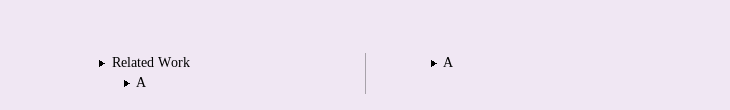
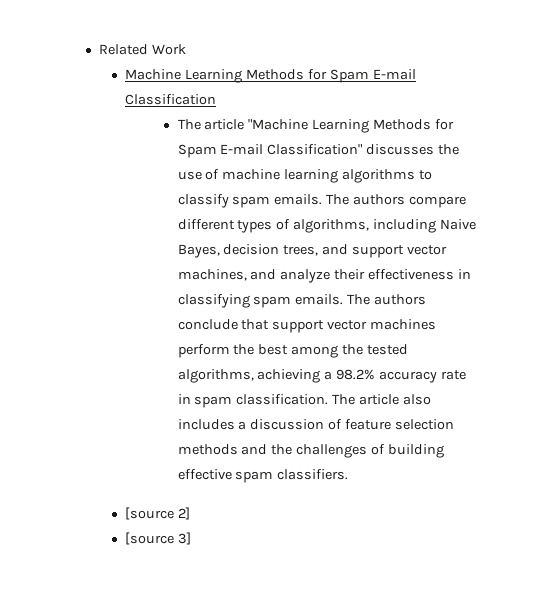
[136,77,148,87] [443,57,455,67] A // A -> [125,69,416,83] [125,94,217,105] [177,119,455,133] [177,144,460,158] [177,169,433,183] [177,194,467,208] [177,219,477,233] [177,244,448,258] [177,269,472,283] [177,294,427,308] [177,319,437,333] [177,344,409,358] [177,369,467,383] [177,394,432,408] [177,419,455,430] [177,444,445,458] [177,469,349,483] [125,507,191,520] [125,532,192,545] Machine Learning Methods for Spam E-mail Classification // The article "Machine Learning Methods for Spam E-mail Classification" discusses the use of machine learning algorithms to classify spam emails. The authors compare different types of algorithms, including Naive Bayes, decision trees, and support vector machines, and analyze their effectiveness in classifying spam emails. The authors conclude that support vector machines perform the best among the tested algorithms, achieving a 98.2% accuracy rate in spam classification. The article also includes a discussion of feature selection methods and the challenges of building effective spam classifiers. // [source 2] // [source 3]

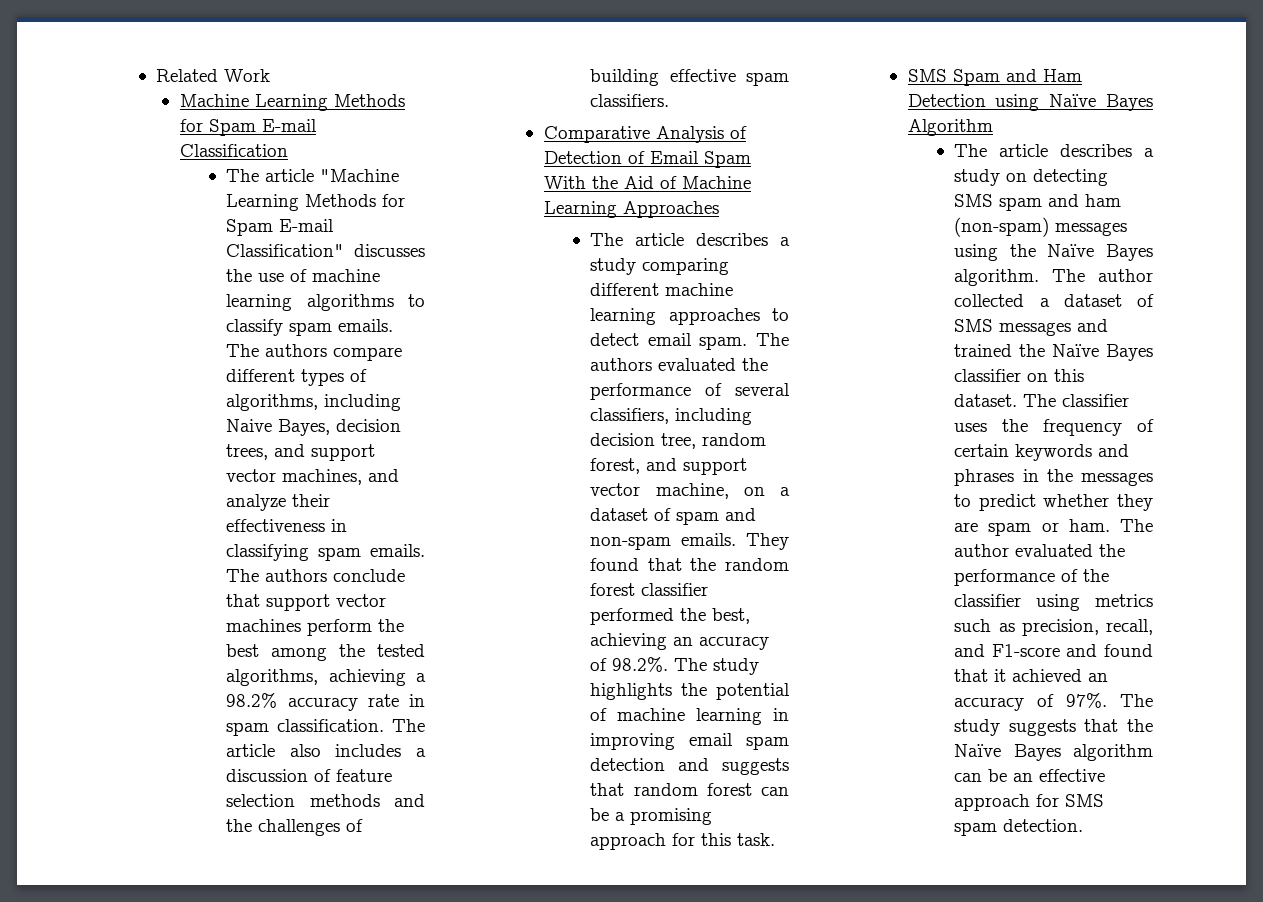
[125,507,191,520] [125,532,192,545] [source 2] // [source 3] -> [543,126,747,143] [543,151,751,168] [543,176,751,189] [543,201,719,218] [590,233,790,246] [590,258,730,275] [590,283,734,296] [590,308,789,325] [590,333,789,350] [590,358,769,371] [590,383,790,400] [590,408,753,425] [590,433,767,449] [590,458,748,475] [590,483,790,499] [590,508,757,525] [590,533,789,550] [590,558,789,571] [590,583,709,596] [590,608,751,625] [590,633,770,650] [590,657,760,675] [590,683,790,700] [590,708,789,725] [590,733,789,750] [590,758,789,775] [590,783,789,796] [590,808,713,825] [590,833,776,850] [907,69,1082,86] [907,94,1153,111] [907,119,993,136] [954,144,1154,157] [954,169,1109,186] [954,194,1122,211] [954,217,1128,237] [954,244,1153,261] [954,269,1153,286] [954,294,1154,307] [954,319,1109,336] [954,344,1153,361] [954,369,1085,382] [954,394,1130,407] [954,419,1154,436] [954,444,1130,461] [954,469,1153,486] [954,494,1153,511] [954,519,1153,536] [954,544,1126,557] [954,569,1110,586] [954,594,1153,611] [954,619,1153,636] [954,644,1153,657] [954,669,1109,682] [954,693,1153,711] [954,719,1153,736] [954,744,1153,761] [954,769,1106,782] [954,794,1105,811] [954,819,1084,836] Comparative Analysis of Detection of Email Spam With the Aid of Machine Learning Approaches // The article describes a study comparing different machine learning approaches to detect email spam. The authors evaluated the performance of several classifiers, including decision tree, random forest, and support vector machine, on a dataset of spam and non-spam emails. They found that the random forest classifier performed the best, achieving an accuracy of 98.2%. The study highlights the potential of machine learning in improving email spam detection and suggests that random forest can be a promising approach for this task. // SMS Spam and Ham Detection using Naïve Bayes Algorithm // The article describes a study on detecting SMS spam and ham (non-spam) messages using the Naïve Bayes algorithm. The author collected a dataset of SMS messages and trained the Naïve Bayes classifier on this dataset. The classifier uses the frequency of certain keywords and phrases in the messages to predict whether they are spam or ham. The author evaluated the performance of the classifier using metrics such as precision, recall, and F1-score and found that it achieved an accuracy of 97%. The study suggests that the Naïve Bayes algorithm can be an effective approach for SMS spam detection.

